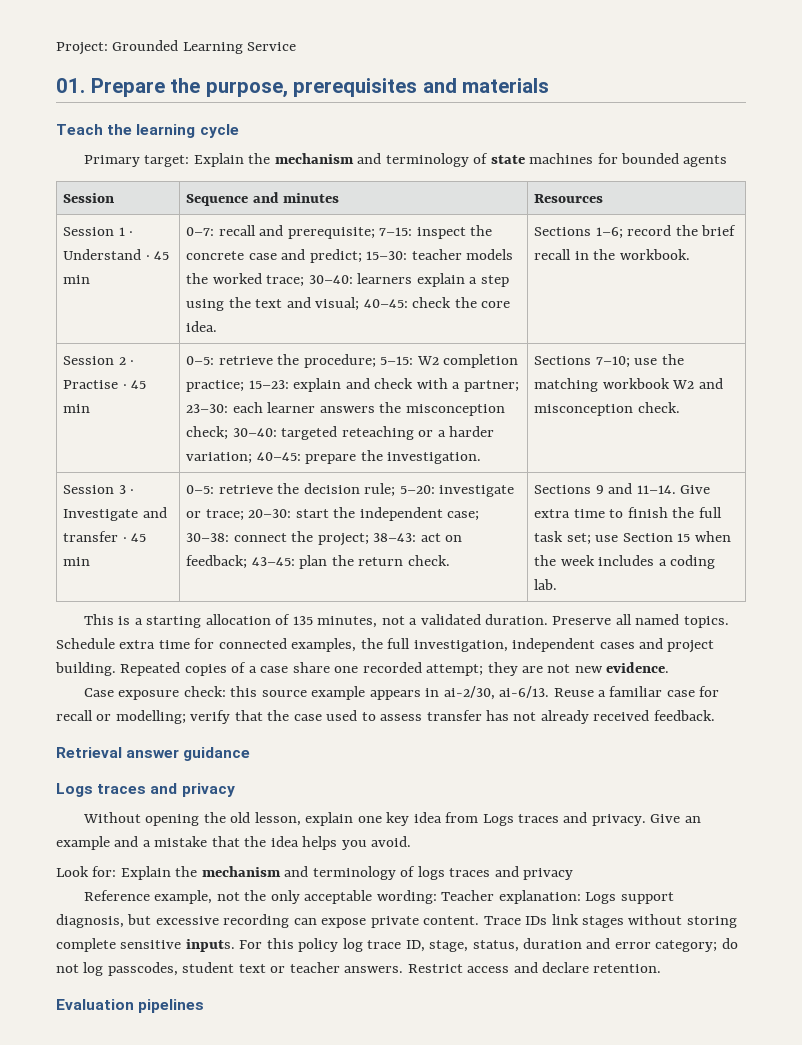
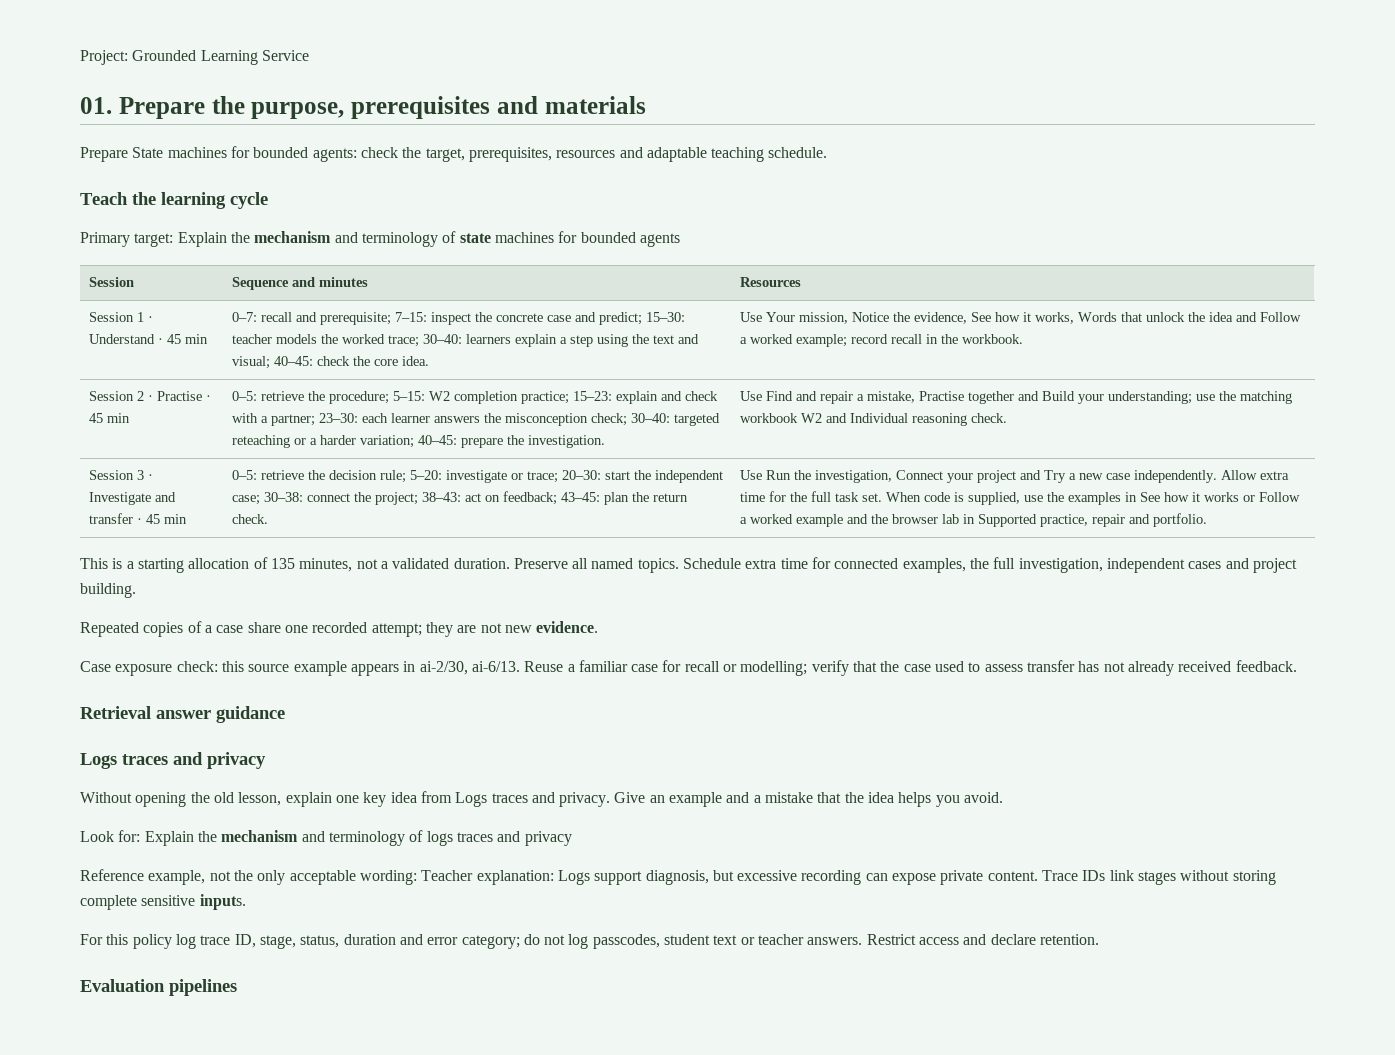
(550, 85) none -> [80,146,828,162] // Prepare State machines for bounded agents: check the target, prerequisites, resources and adaptable teaching schedule.
[534,225,737,239] Sections 1–6; record the brief -> [739,312,1301,324] [739,334,888,347] Use Your mission, Notice the evidence, See how it works, Words that unlock the idea and Follow a worked example; record
[534,356,630,368] Sections 7–10; -> [739,391,1192,404] Use Find and repair a mistake, Practise together and Build your understanding;
[534,404,634,416] misconception -> [849,413,967,426] Individual reasoning
[534,483,711,494] [534,507,722,518] [534,531,731,545] [534,555,716,569] [534,579,558,590] Sections 9 and 11–14. Give extra time to finish the full task set; use Section 15 when the week includes a coding lab. -> [739,470,1289,483] [739,491,1300,505] [739,513,1207,527] Use Run the investigation, Connect your project and Try a new case independently. Allow extra time for the full task set. When code is supplied, use the examples in See how it works or Follow a worked example and the browser lab in Supported practice, repair and portfolio.
(116, 669) none -> (136, 590) //
(235, 945) none -> (246, 902) //

